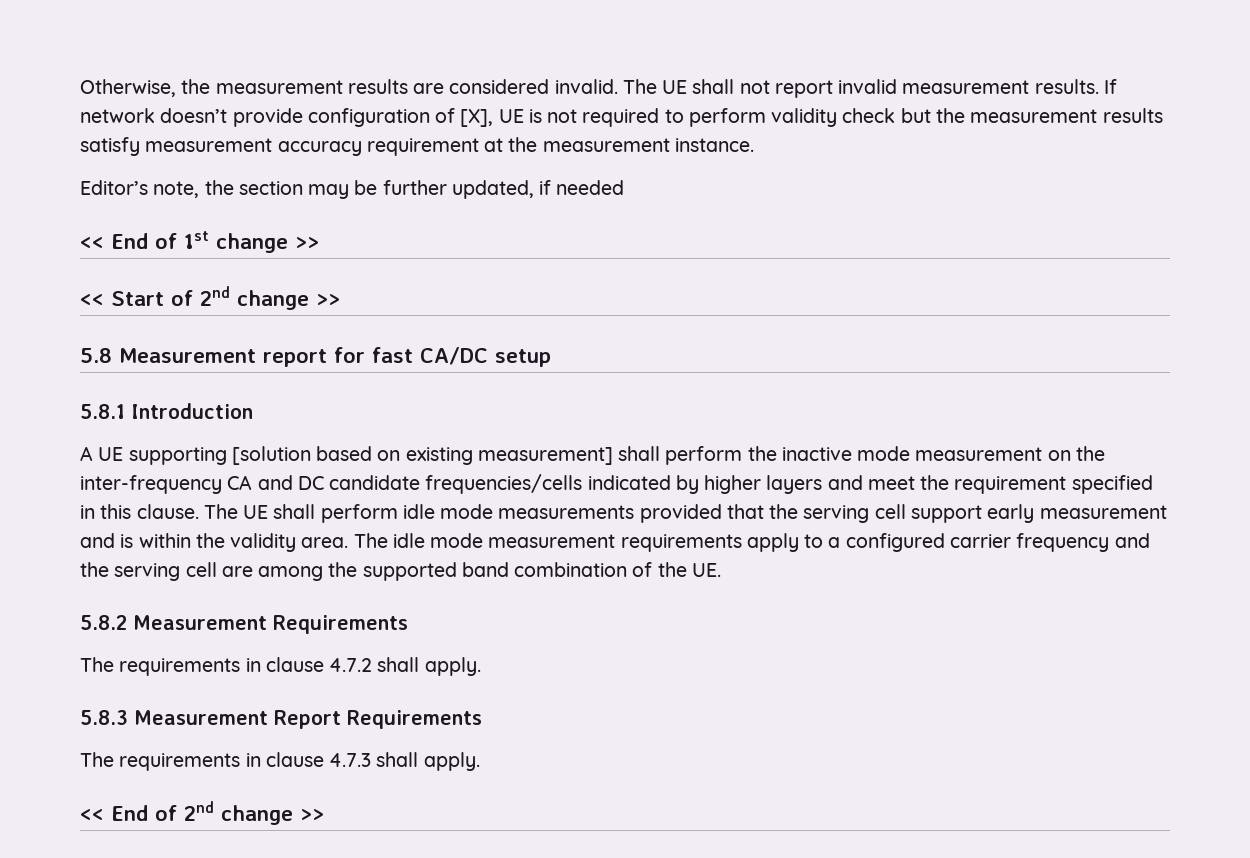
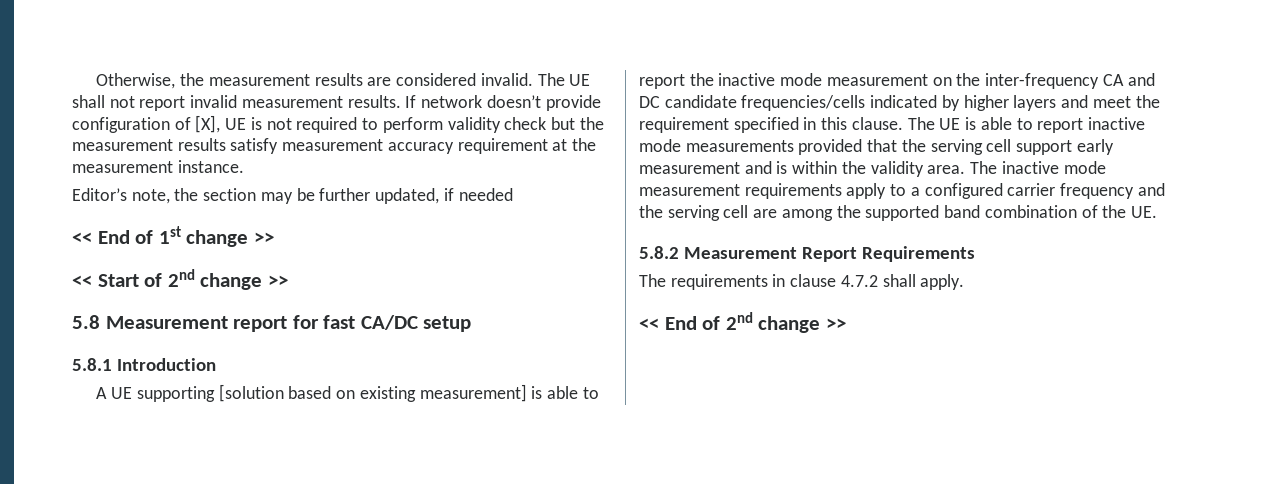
[618,446,743,465] shall perform -> [531,386,599,399] [639,74,685,89] is able to report
[273,504,435,523] shall perform idle -> [965,117,1145,133] is able to report inactive
[392,533,425,548] idle -> [1001,161,1059,174] inactive
(267, 622) none -> [802,247,858,262] Report
[80,710,482,729] [80,752,480,771] // 5.8.3 Measurement Report Requirements // The requirements in clause 4.7.3 shall apply. -> (965, 282) none

